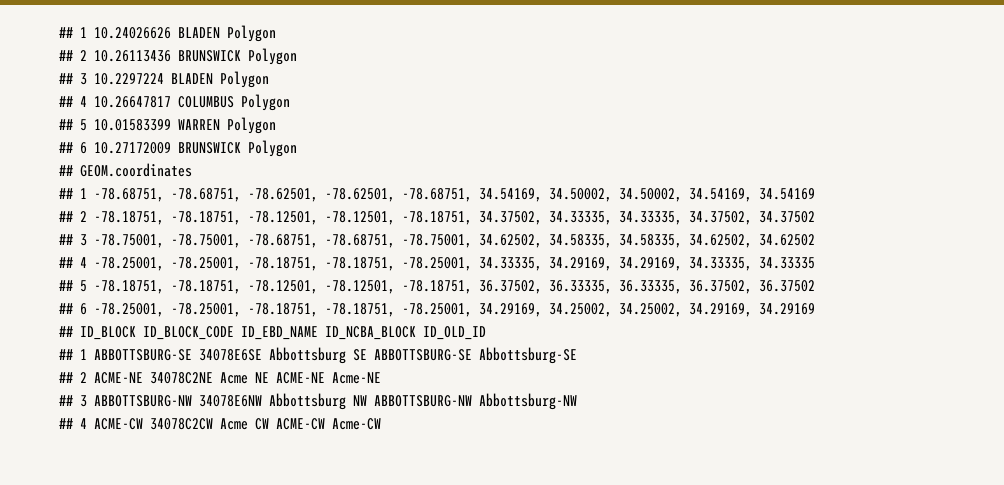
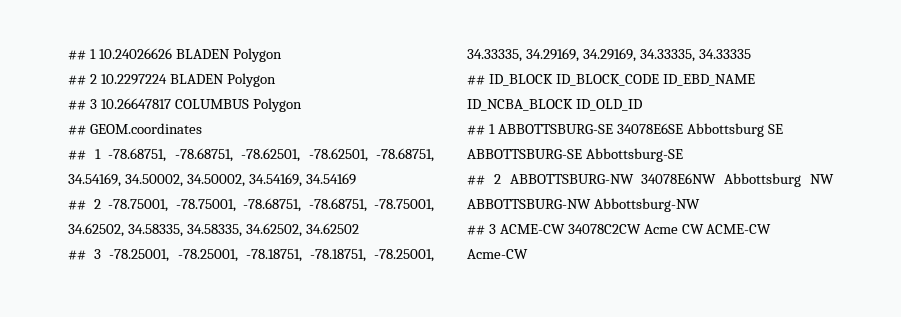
[94,48,297,65] [59,73,87,85] 10.26113436 BRUNSWICK Polygon // ## 3 -> (97, 79) none
[80,96,87,107] 4 -> [89,99,97,109] 3
[59,117,276,134] [59,140,297,157] // ## 5 10.01583399 WARREN Polygon // ## 6 10.27172009 BRUNSWICK Polygon -> (302, 105) none
[94,211,815,225] [59,234,87,246] -78.18751, -78.18751, -78.12501, -78.12501, -78.18751, 34.37502, 34.33335, 34.33335, 34.37502, 34.37502 // ## 3 -> (101, 204) none
[80,257,87,268] 4 -> [94,249,102,259] 3
[59,280,815,294] [59,303,815,317] // ## 5 -78.18751, -78.18751, -78.12501, -78.12501, -78.18751, 36.37502, 36.33335, 36.33335, 36.37502, 36.37502 // ## 6 -78.25001, -78.25001, -78.18751, -78.18751, -78.25001, 34.29169, 34.25002, 34.25002, 34.29169, 34.29169 -> (751, 54) none
[94,372,381,384] [59,395,87,407] ACME-NE 34078C2NE Acme NE ACME-NE Acme-NE // ## 3 -> (501, 179) none
[80,418,87,429] 4 -> [488,224,496,234] 3

